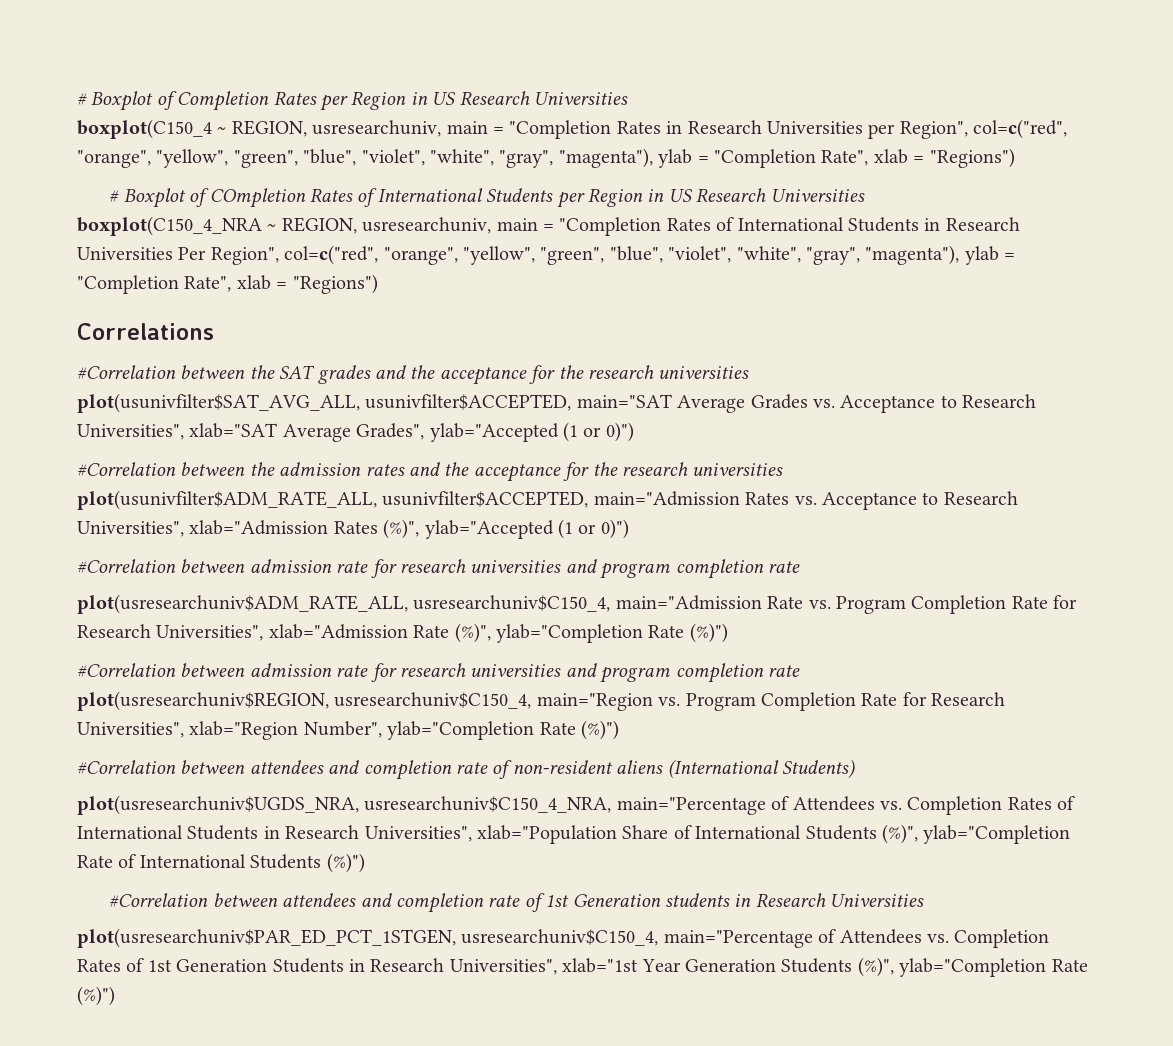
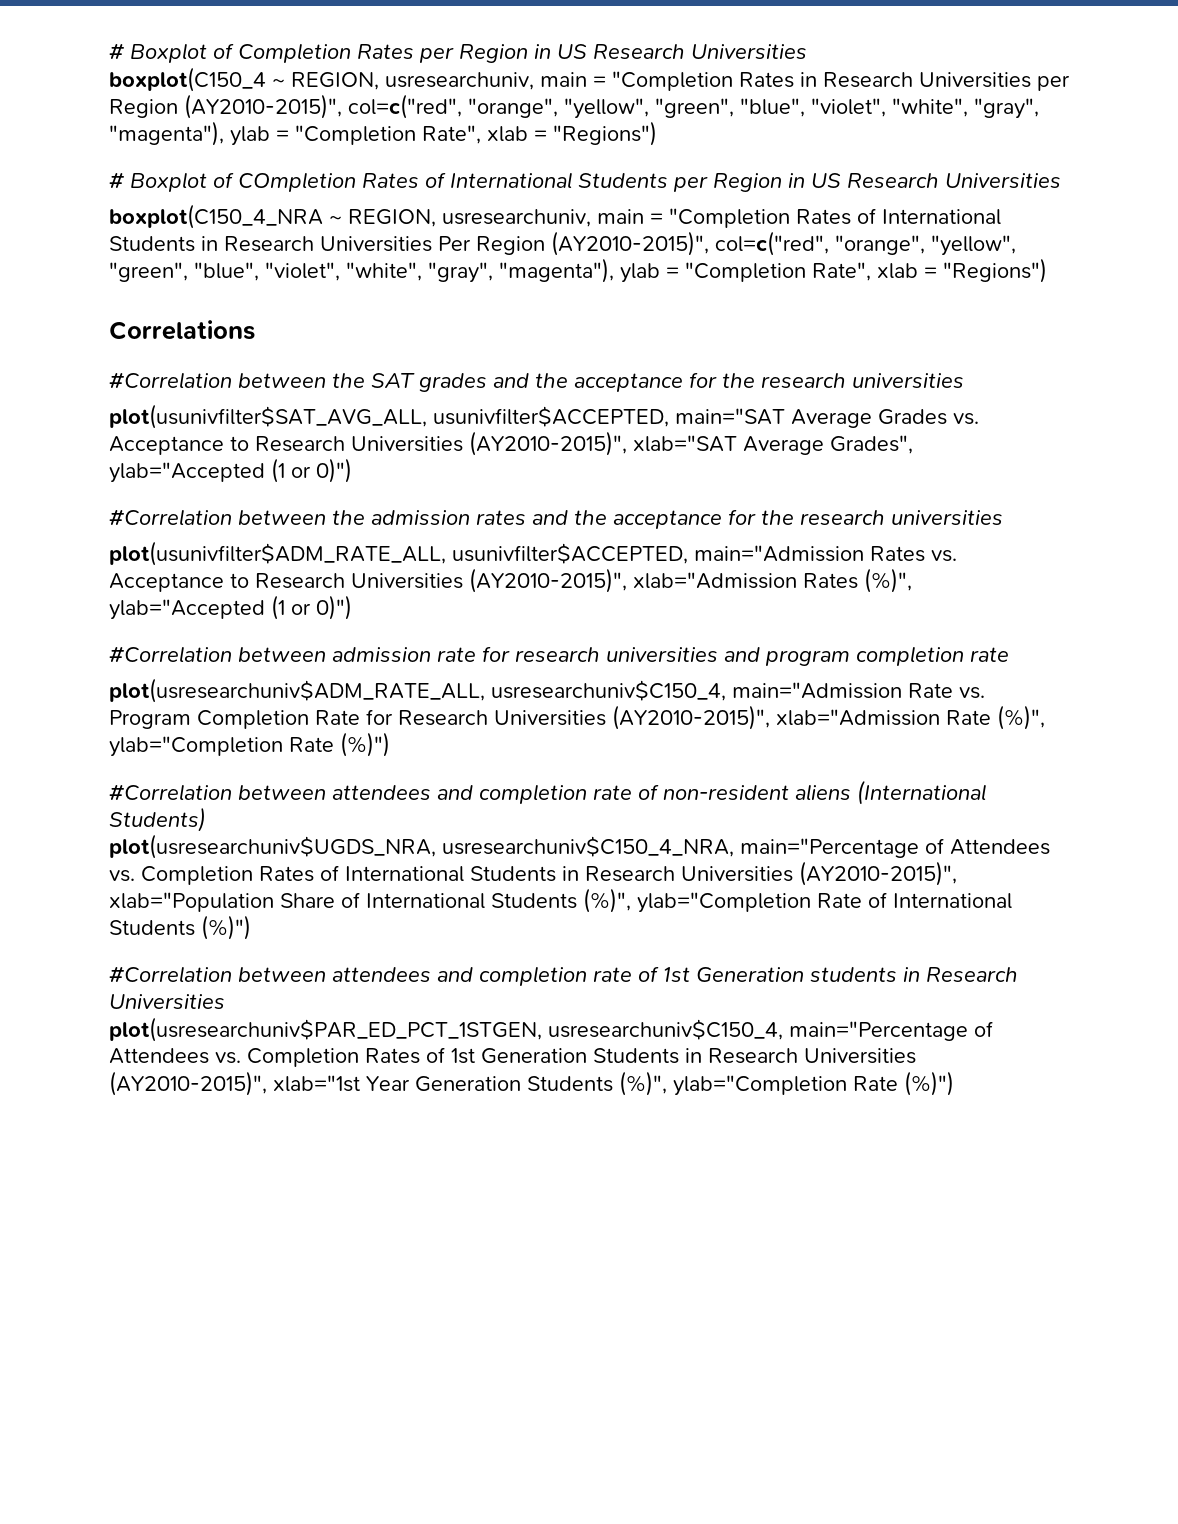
[899,121,968,139] Region", -> [109,94,342,119] Region (AY2010-2015)",
[210,247,279,265] Region", -> [476,231,709,256] Region (AY2010-2015)",
[77,424,184,440] Universities", -> [351,431,627,456] Universities (AY2010-2015)",
[77,521,184,537] Universities", -> [351,568,627,593] Universities (AY2010-2015)",
[156,625,264,641] Universities", -> [494,705,770,730] Universities (AY2010-2015)",
[77,663,800,683] [77,691,1006,711] [77,720,619,740] // #Correlation between admission rate for research universities and program completion rate // plot(usresearchuniv$REGION, usresearchuniv$C150_4, main="Region vs. Program Completion Rate for Research Universities", xlab="Region Number", ylab="Completion Rate (%)") -> (390, 744) none
[364,826,472,842] Universities", -> [681,861,957,886] Universities (AY2010-2015)",
[449,959,557,975] Universities", -> [804,1048,916,1064] [109,1071,267,1096] Universities (AY2010-2015)",

